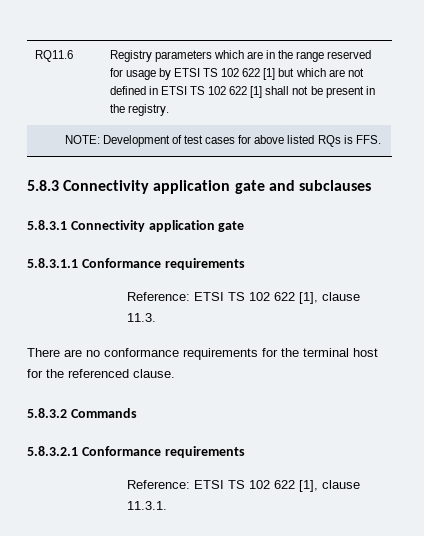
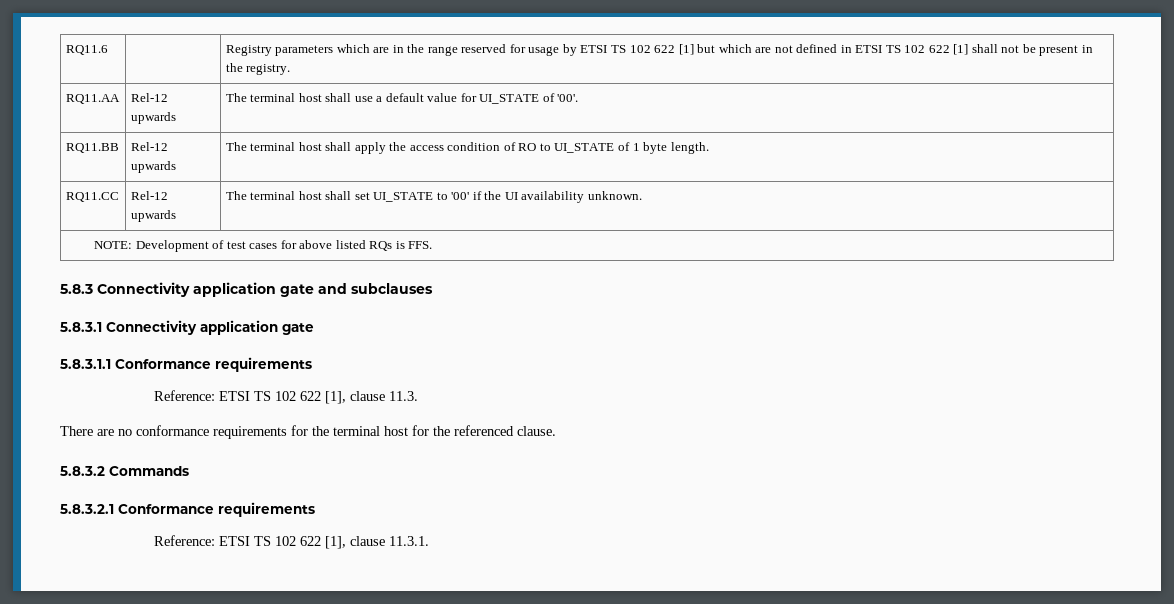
(169, 110) none -> [65,94,120,104] [130,93,168,102] [130,112,176,124] [225,93,579,104] [65,143,119,153] [130,142,168,151] [130,161,176,173] [225,142,709,154] [65,192,119,202] [130,191,168,200] [130,210,176,222] [225,191,642,203] // RQ11.AA | Rel-12 upwards | The terminal host shall use a default value for UI_STATE of '00'. // RQ11.BB | Rel-12 upwards | The terminal host shall apply the access condition of RO to UI_STATE of 1 byte length. // RQ11.CC | Rel-12 upwards | The terminal host shall set UI_STATE to '00' if the UI availability unknown.

